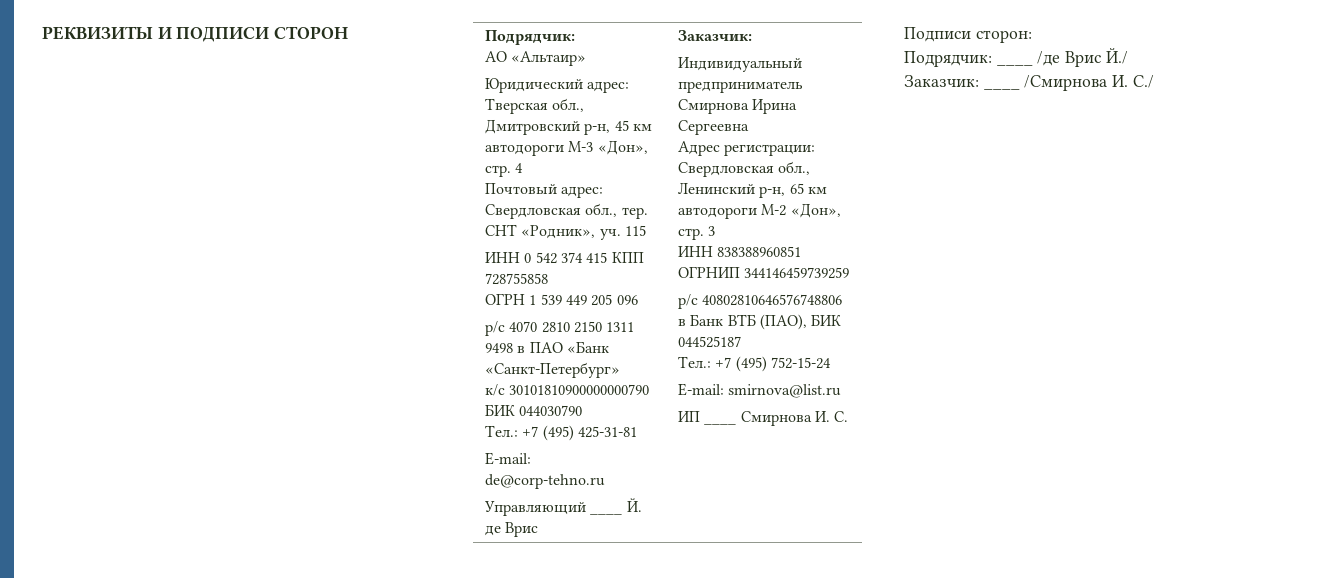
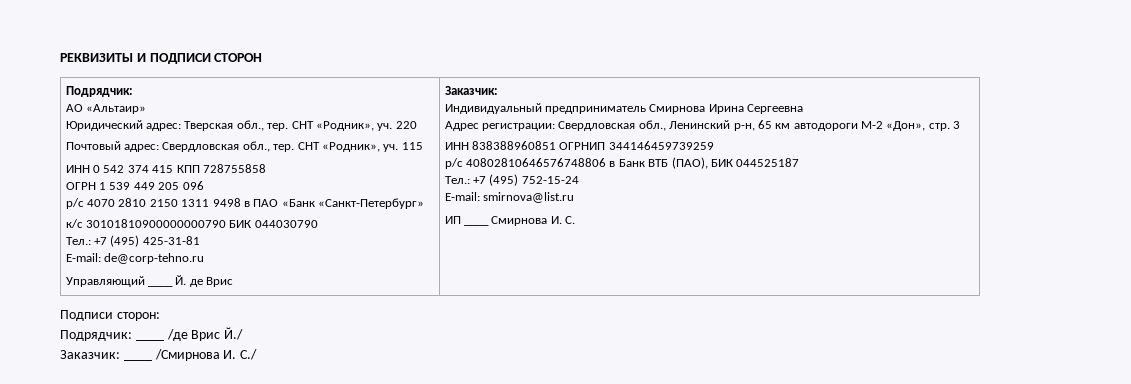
[485,119,653,135] [485,140,648,156] [485,163,524,177] Дмитровский р-н, 45 км автодороги М-3 «Дон», стр. 4 -> [267,121,417,131] тер. СНТ «Родник», уч. 220

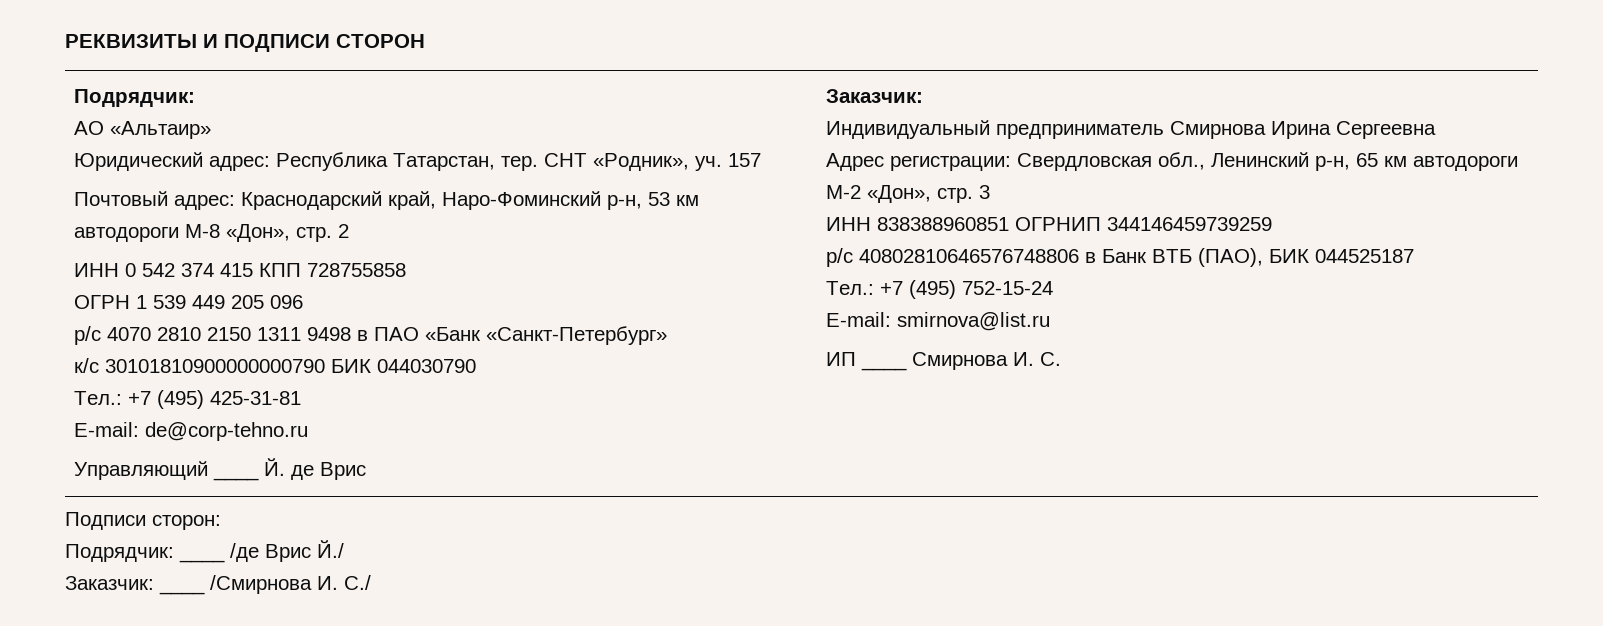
[184,120,417,131] Тверская обл., тер. СНТ «Родник», уч. 220 -> [275,152,761,171] Республика Татарстан, тер. СНТ «Родник», уч. 157
[162,141,423,152] Свердловская обл., тер. СНТ «Родник», уч. 115 -> [240,191,699,210] [73,224,349,242] Краснодарский край, Наро-Фоминский р-н, 53 км автодороги М-8 «Дон», стр. 2

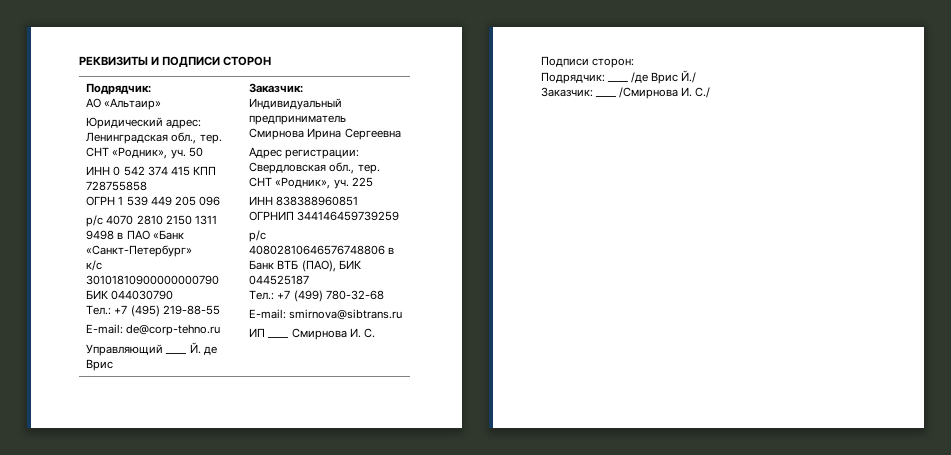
[275,152,761,171] [73,191,699,210] [73,224,349,242] Республика Татарстан, тер. СНТ «Родник», уч. 157 // Почтовый адрес: Краснодарский край, Наро-Фоминский р-н, 53 км автодороги М-8 «Дон», стр. 2 -> [86,132,222,144] [86,147,203,159] Ленинградская обл., тер. СНТ «Родник», уч. 50
[209,391,301,405] 425-31-81 -> [162,305,220,315] 219-88-55
[1210,152,1518,171] [825,185,990,203] Ленинский р-н, 65 км автодороги М-2 «Дон», стр. 3 -> [357,164,380,174] [249,177,373,189] тер. СНТ «Родник», уч. 225
[908,280,1053,299] [825,312,1050,331] (495) 752-15-24 // E-mail: smirnova@list.ru -> [293,290,384,302] [249,309,403,320] (499) 780-32-68 // E-mail: smirnova@sibtrans.ru

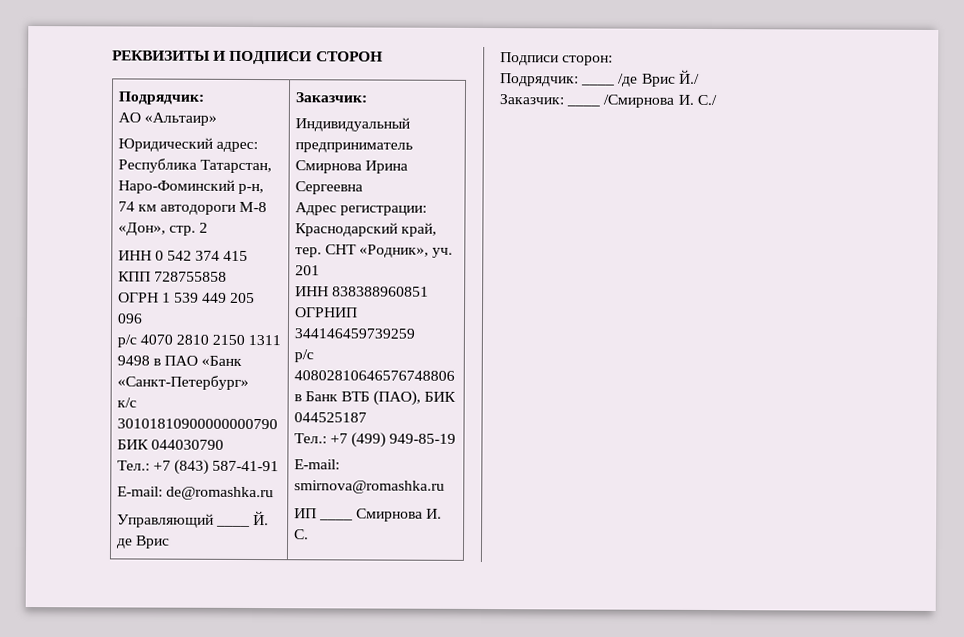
[86,132,222,144] [86,147,203,159] Ленинградская обл., тер. СНТ «Родник», уч. 50 -> [117,158,272,174] [117,179,264,195] [117,201,268,215] [117,222,208,236] Республика Татарстан, Наро-Фоминский р-н, 74 км автодороги М-8 «Дон», стр. 2
[130,305,220,317] [86,324,221,336] (495) 219-88-55 // E-mail: de@corp-tehno.ru -> [173,459,280,475] [116,486,274,501] (843) 587-41-91 // E-mail: de@romashka.ru
[249,162,380,174] [249,177,373,189] Свердловская обл., тер. СНТ «Родник», уч. 225 -> [294,222,437,237] [294,244,454,258] [294,265,320,276] Краснодарский край, тер. СНТ «Родник», уч. 201
[325,290,384,300] [249,309,403,320] 780-32-68 // E-mail: smirnova@sibtrans.ru -> [389,433,457,444] [293,459,340,470] [293,480,445,494] 949-85-19 // E-mail: smirnova@romashka.ru

